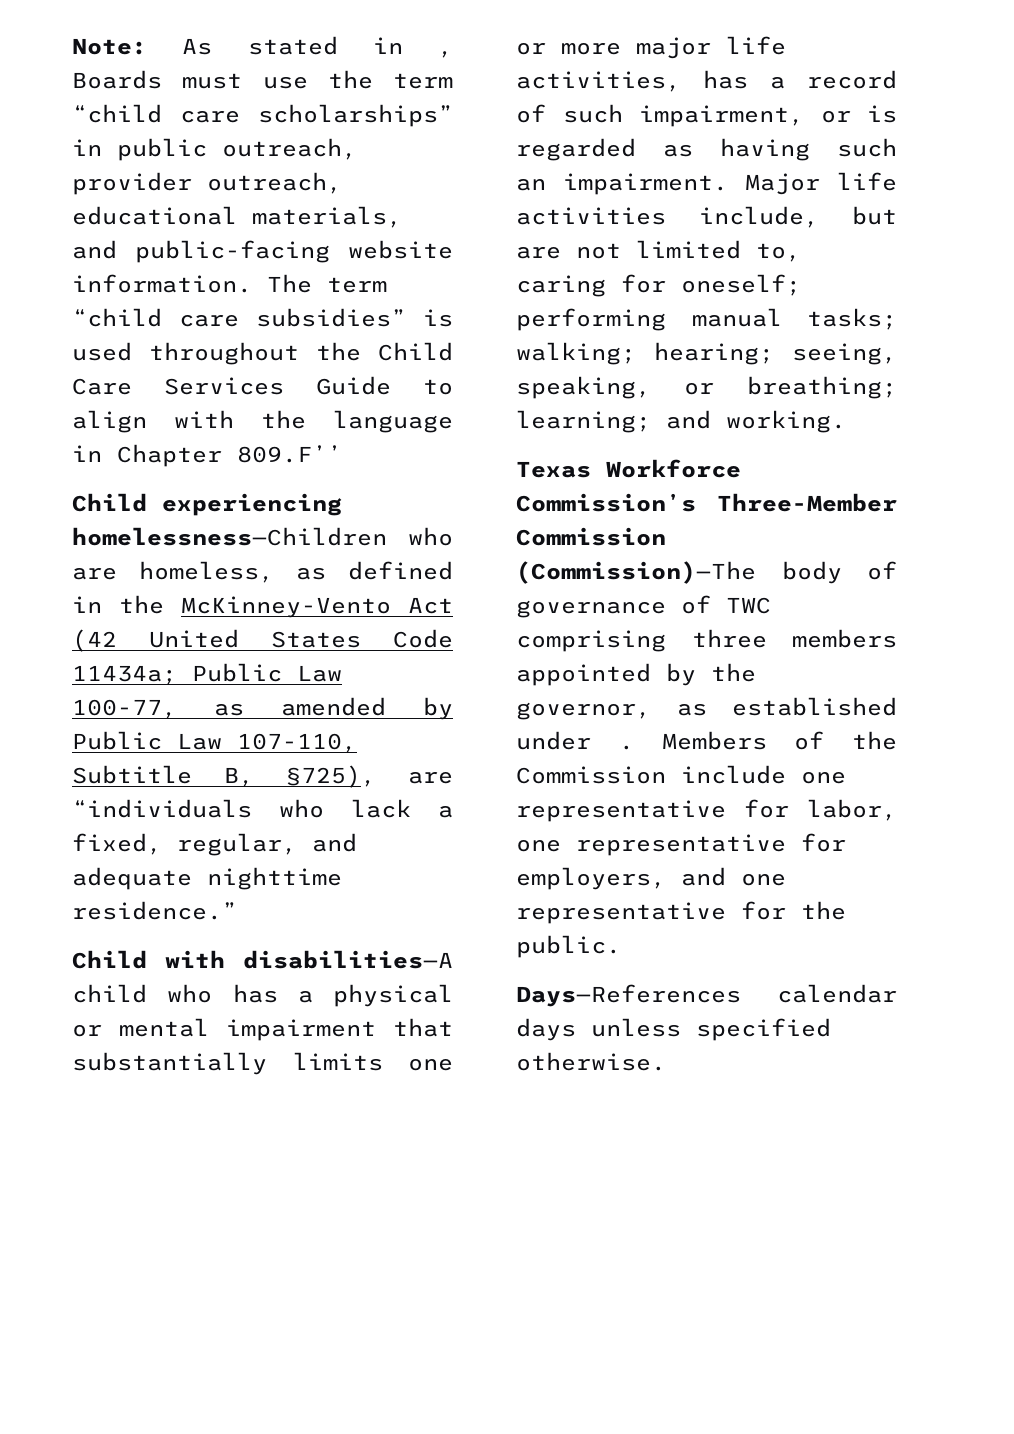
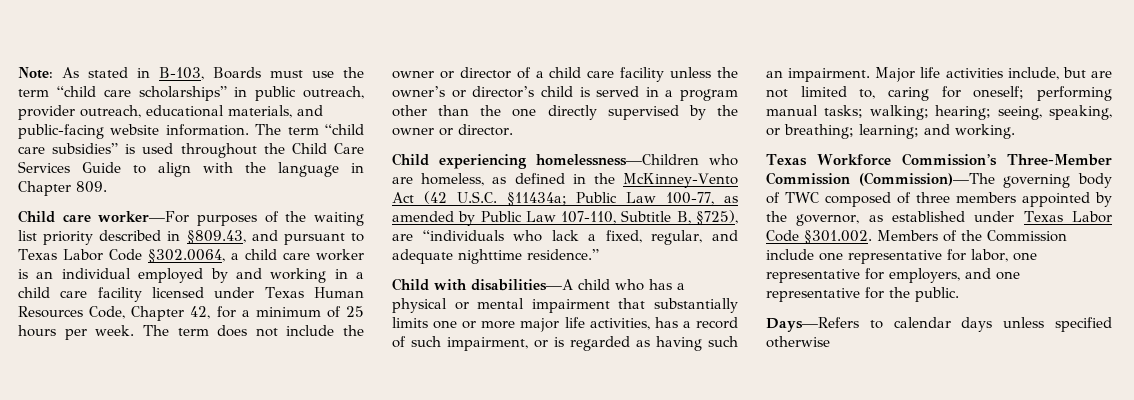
[438,51,453,58] , -> [159,67,204,80] B-103,
[237,445,342,463] 809.F’’ -> [76,181,107,193] [18,210,364,226] [18,230,364,245] [18,249,364,263] [18,268,364,283] [18,287,364,302] [18,306,364,321] [18,325,364,340] [392,67,738,82] [392,86,738,101] [392,105,738,120] [392,124,513,136] 809. // Child care worker—For purposes of the waiting list priority described in §809.43, and pursuant to Texas Labor Code §302.0064, a child care worker is an individual employed by and working in a child care facility licensed under Texas Human Resources Code, Chapter 42, for a minimum of 25 hours per week. The term does not include the owner or director of a child care facility unless the owner’s or director’s child is served in a program other than the one directly supervised by the owner or director.
[149,629,453,648] [72,665,177,685] United States Code 11434a; -> [456,191,567,206] U.S.C. §11434a;
(756, 572) none -> [1003,174,1071,188] governing
[516,595,771,618] [516,630,666,652] governance of TWC comprising -> [785,192,911,207] TWC composed of
[618,745,634,750] . -> [1023,211,1112,223] [766,230,872,244] Texas Labor Code §301.002.
[516,984,741,1007] Days—References -> [766,317,883,332] Days—Refers to
[516,1052,666,1071] otherwise. -> [766,336,830,348] otherwise

